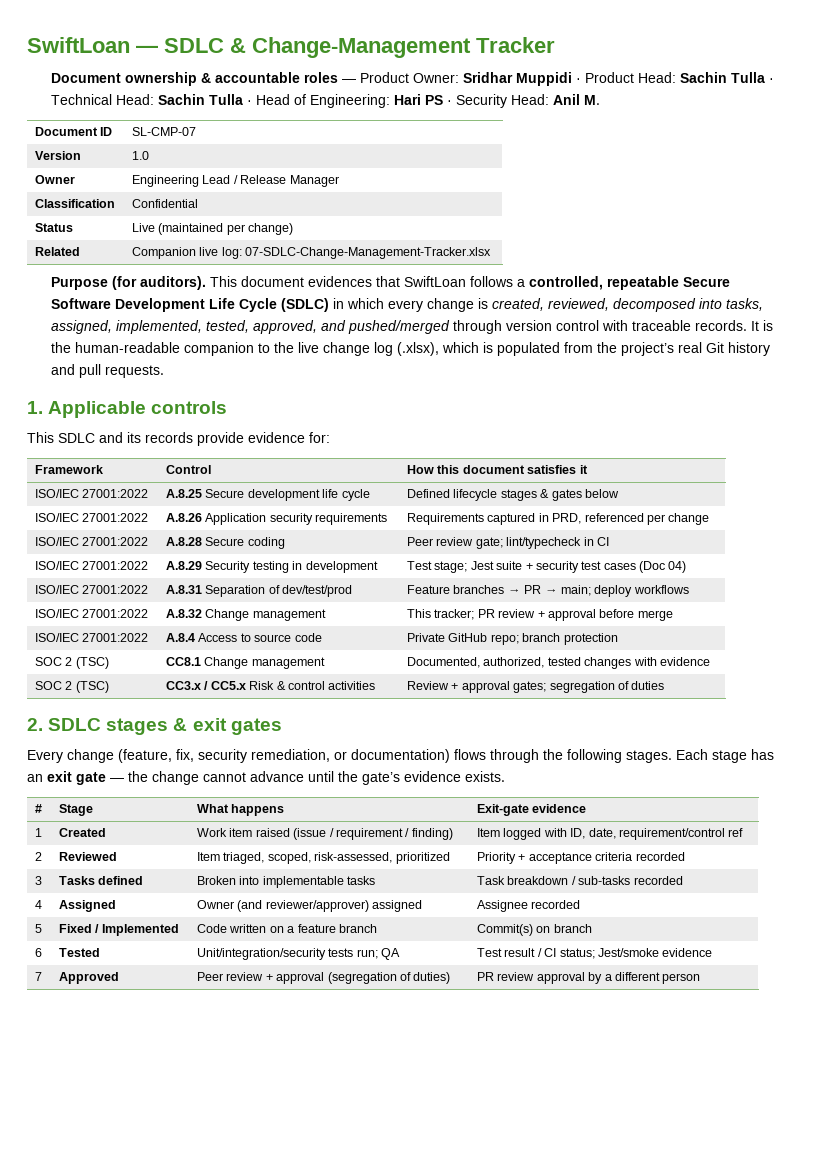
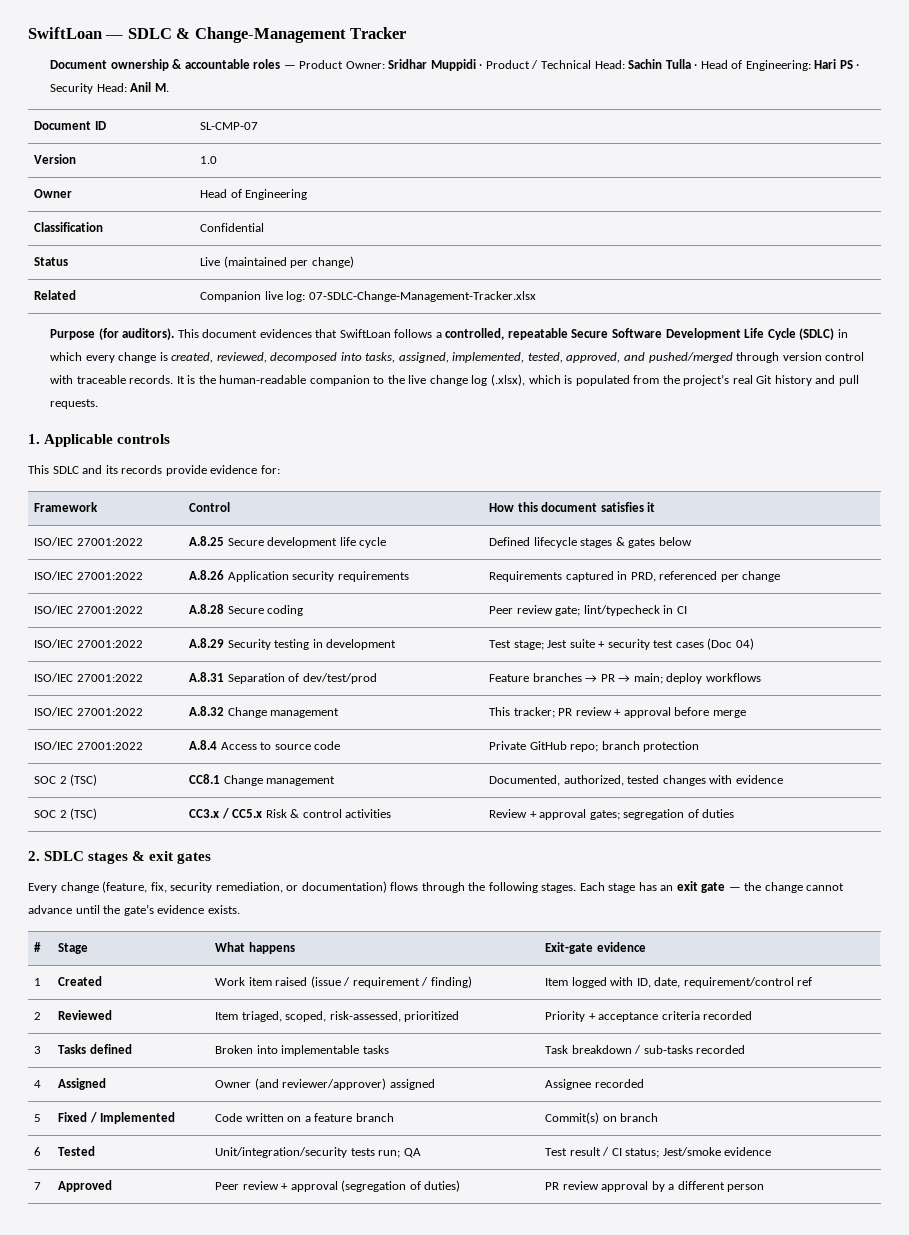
[637,72,774,83] Head: Sachin Tulla · -> [531,60,539,69] /
(76, 179) none -> [200,189,242,198] Head of
[202,175,339,187] Lead / Release Manager -> (308, 194) none

